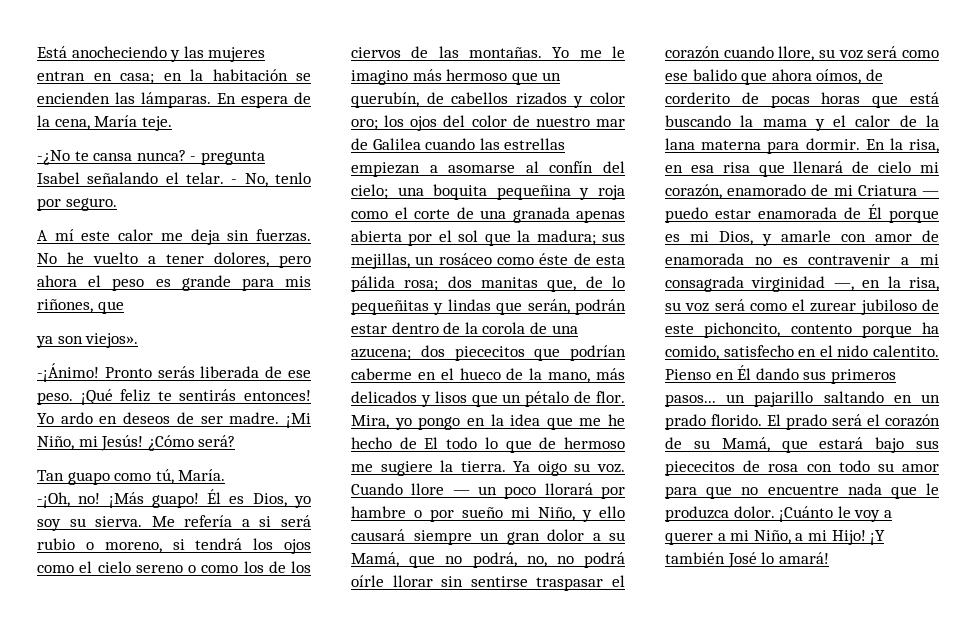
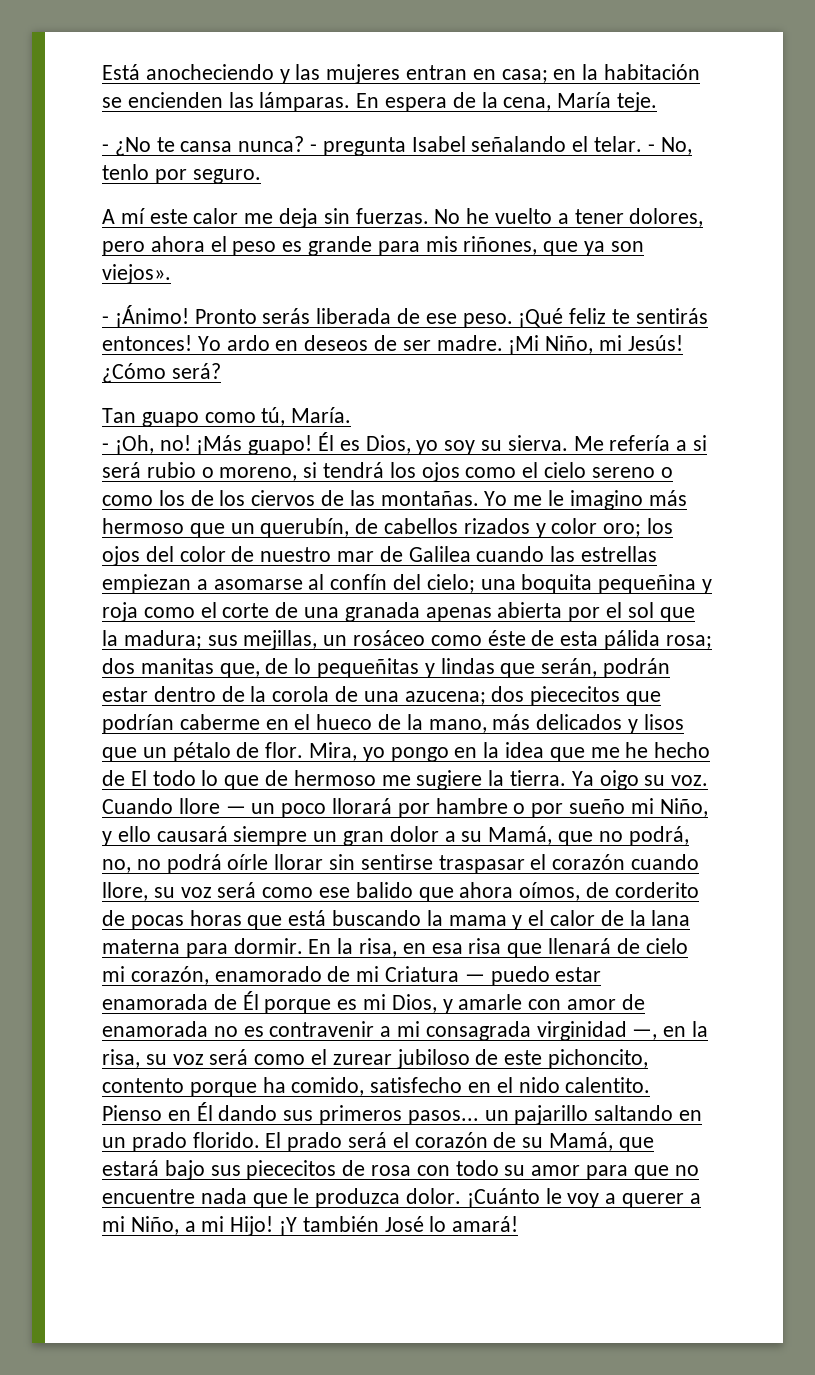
[37,150,70,165] -¿No -> [102,137,151,156] - ¿No
(124, 307) // -> (579, 248) none
[37,363,99,382] -¡Ánimo! -> [102,305,189,328] - ¡Ánimo!
[37,492,70,508] -¡Oh, -> [102,435,154,455] - ¡Oh,

